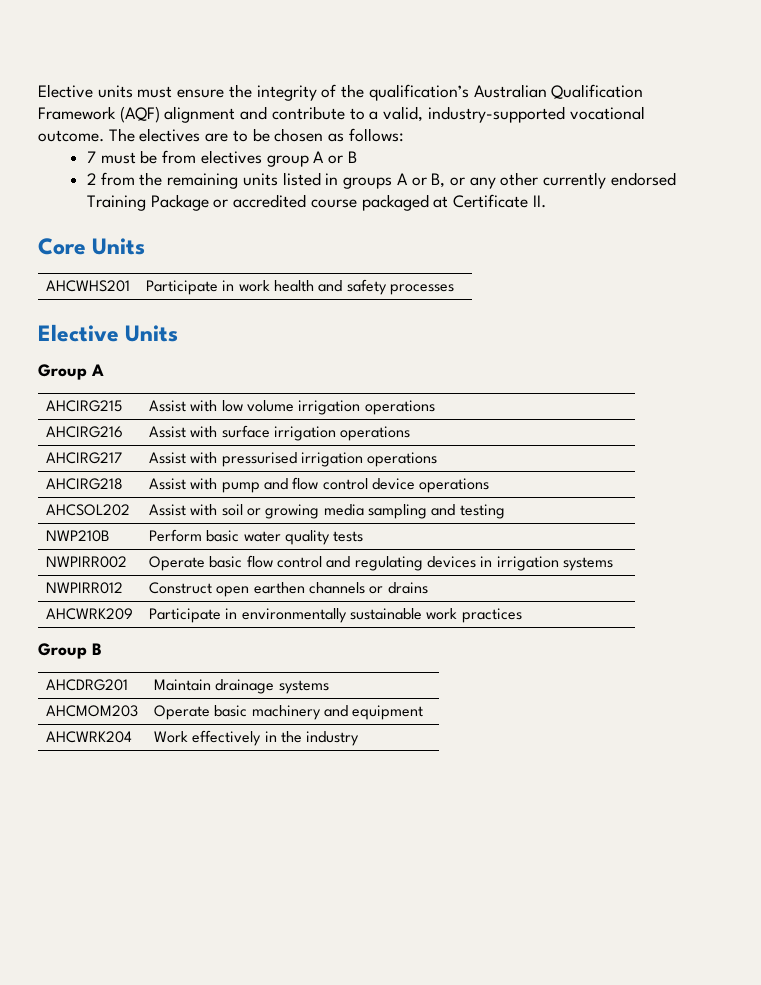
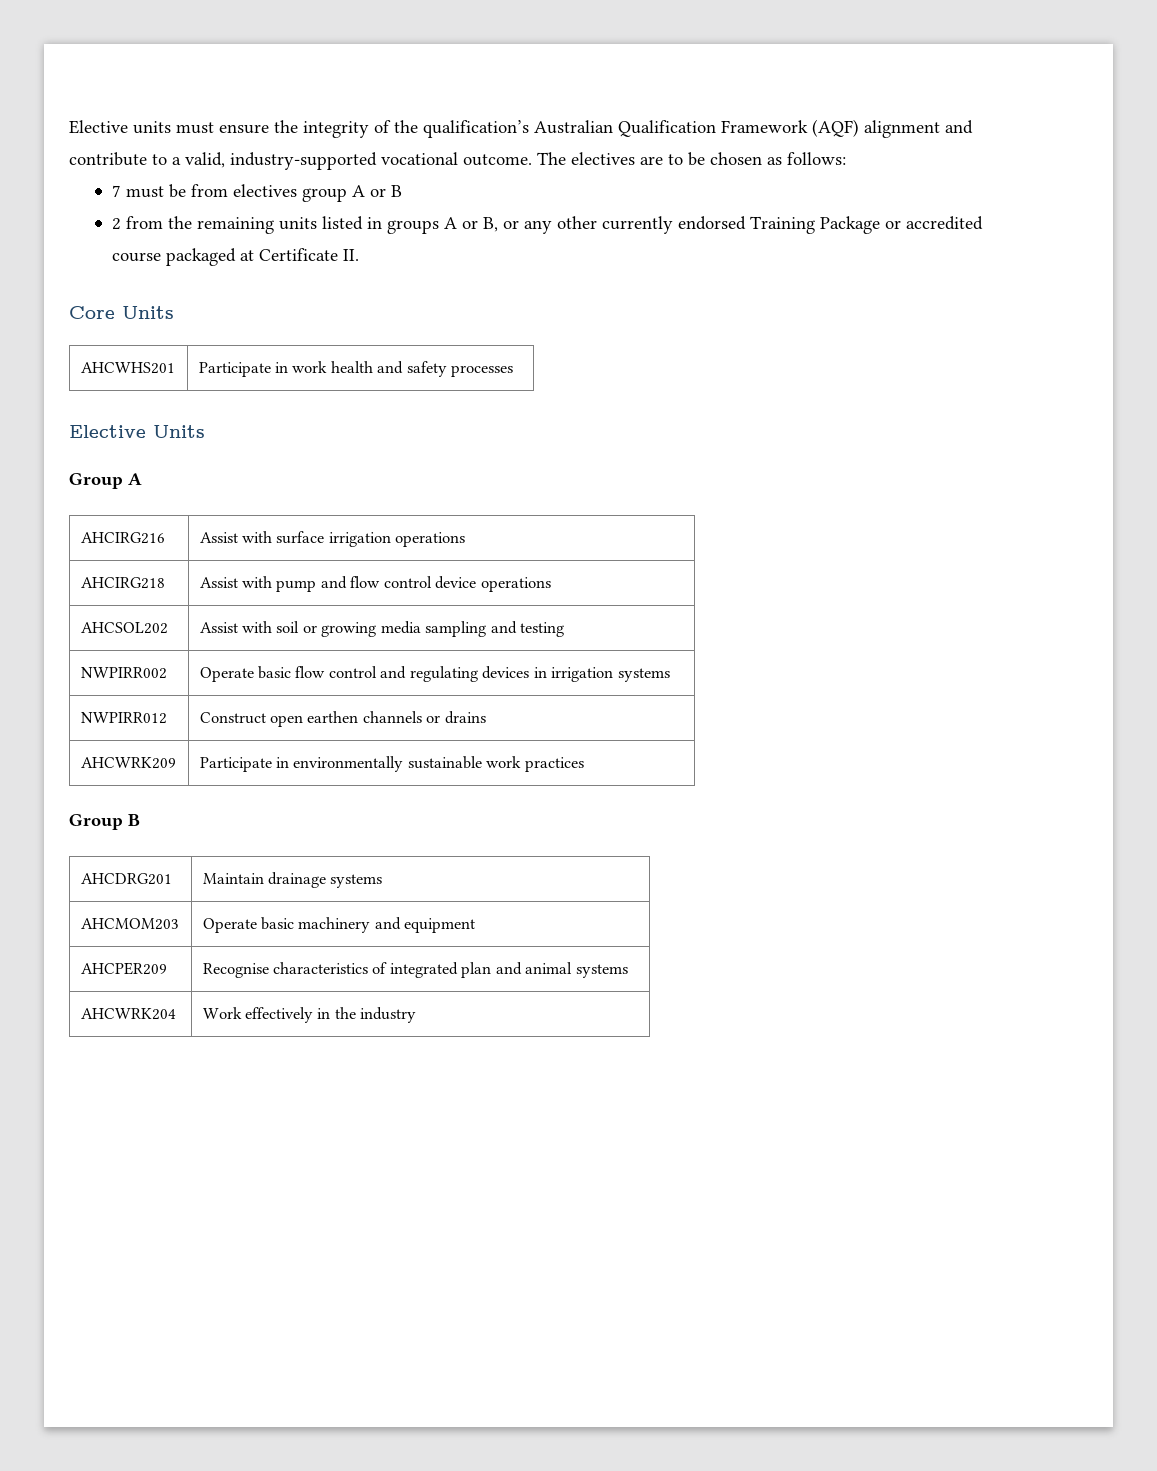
[45,400,122,412] [148,400,435,415] // AHCIRG215 | Assist with low volume irrigation operations -> (142, 479) none
[45,452,122,464] [148,452,438,467] // AHCIRG217 | Assist with pressurised irrigation operations -> (466, 539) none
[45,530,109,542] [148,529,364,545] // NWP210B | Perform basic water quality tests -> (565, 629) none
(424, 712) none -> [80,962,167,975] [202,962,628,978] // AHCPER209 | Recognise characteristics of integrated plan and animal systems

